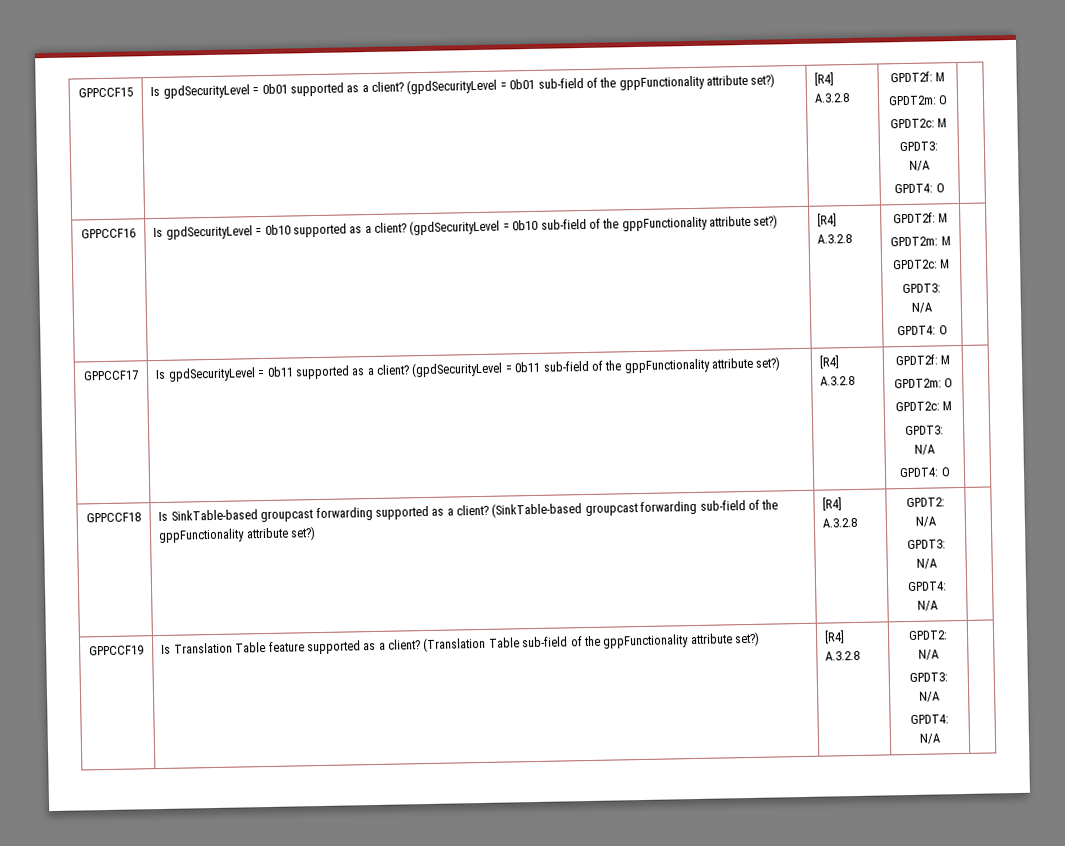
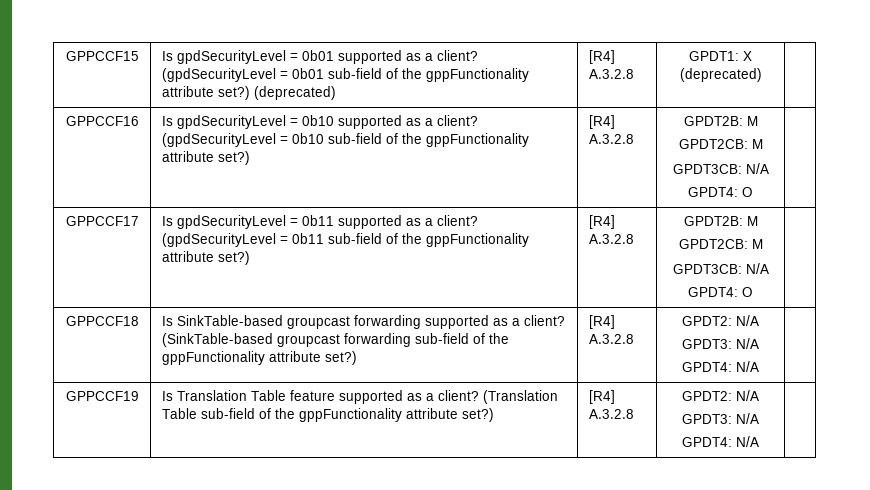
[814,72,835,86] [814,93,851,103] [889,71,946,83] [887,95,949,106] [889,118,948,129] [899,141,938,152] [909,160,930,171] [894,183,945,194] | [R4] A.3.2.8 | GPDT2f: M // GPDT2m: O // GPDT2c: M // GPDT3: N/A // GPDT4: O -> [253,86,336,100] [588,50,615,64] [588,69,634,79] [689,51,752,61] [679,68,762,82] (deprecated) | [R4] A.3.2.8 | GPDT1: X (deprecated)
[892,212,949,224] [890,236,951,247] [892,259,951,270] [902,283,941,294] GPDT2f: M // GPDT2m: M // GPDT2c: M // GPDT3: -> [683,116,758,126] [678,139,763,149] [672,164,742,174] GPDT2B: M // GPDT2CB: M // GPDT3CB:
[894,354,951,366] [893,378,954,389] [894,401,953,412] [905,425,944,436] GPDT2f: M // GPDT2m: O // GPDT2c: M // GPDT3: -> [683,216,758,226] [678,239,763,249] [672,264,742,274] GPDT2B: M // GPDT2CB: M // GPDT3CB:

